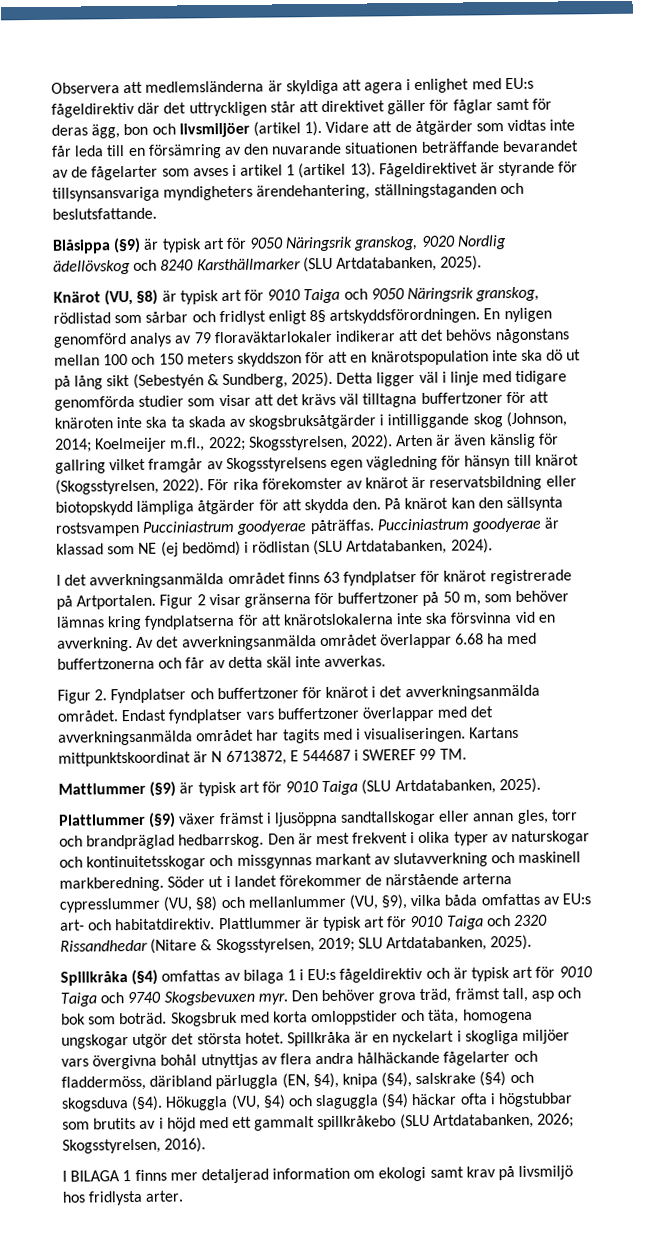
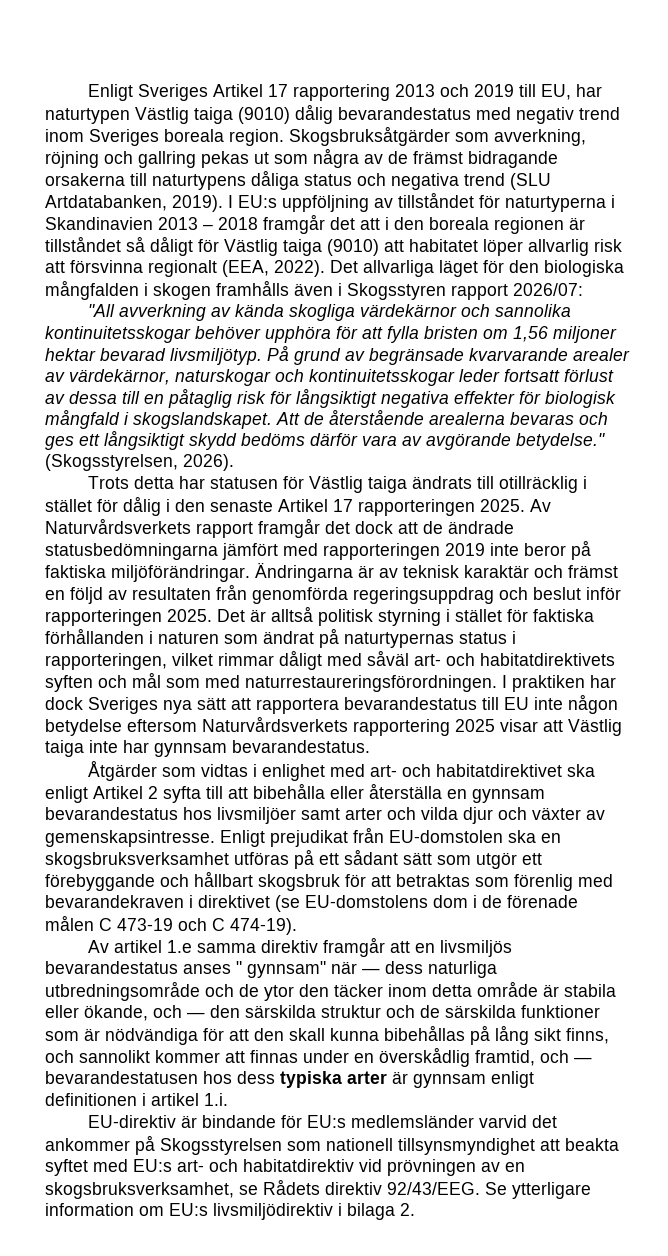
[51,77,534,95] [51,98,553,118] [51,119,576,139] [51,140,579,159] [52,161,579,181] [52,182,524,202] [52,207,157,220] [52,235,507,254] [53,255,483,275] [53,286,540,306] [53,307,552,326] [53,328,570,348] [54,349,582,367] [54,370,568,390] [54,391,550,411] [54,411,567,430] [55,433,559,453] [55,454,579,474] [55,475,577,495] [55,496,564,516] [55,517,560,537] [56,538,493,557] [56,569,572,589] [56,590,570,610] [56,611,555,631] [57,632,538,652] [57,655,387,670] [57,684,540,704] [57,706,494,724] [58,726,520,746] [58,748,467,767] [58,777,541,797] [58,809,578,828] [59,830,591,850] [59,851,582,871] [59,873,513,892] [59,893,592,913] [60,914,549,932] [60,934,533,954] [60,966,593,986] [60,987,582,1007] [61,1008,533,1027] [61,1029,571,1049] [61,1050,538,1070] [61,1071,534,1091] [61,1092,574,1112] [62,1113,575,1132] [62,1137,207,1154] [62,1165,574,1184] [62,1190,185,1206] Observera att medlemsländerna är skyldiga att agera i enlighet med EU:s fågeldirektiv där det uttryckligen står att direktivet gäller för fåglar samt för deras ägg, bon och livsmiljöer (artikel 1). Vidare att de åtgärder som vidtas inte får leda till en försämring av den nuvarande situationen beträffande bevarandet av de fågelarter som avses i artikel 1 (artikel 13). Fågeldirektivet är styrande för tillsynsansvariga myndigheters ärendehantering, ställningstaganden och beslutsfattande. // Blåsippa (§9) är typisk art för 9050 Näringsrik granskog, 9020 Nordlig ädellövskog och 8240 Karsthällmarker (SLU Artdatabanken, 2025). // Knärot (VU, §8) är typisk art för 9010 Taiga och 9050 Näringsrik granskog, rödlistad som sårbar och fridlyst enligt 8§ artskyddsförordningen. En nyligen genomförd analys av 79 floraväktarlokaler indikerar att det behövs någonstans mellan 100 och 150 meters skyddszon för att en knärotspopulation inte ska dö ut på lång sikt (Sebestyén & Sundberg, 2025). Detta ligger väl i linje med tidigare genomförda studier som visar att det krävs väl tilltagna buffertzoner för att knäroten inte ska ta skada av skogsbruksåtgärder i intilliggande skog (Johnson, 2014; Koelmeijer m.fl., 2022; Skogsstyrelsen, 2022). Arten är även känslig för gallring vilket framgår av Skogsstyrelsens egen vägledning för hänsyn till knärot (Skogsstyrelsen, 2022). För rika förekomster av knärot är reservatsbildning eller biotopskydd lämpliga åtgärder för att skydda den. På knärot kan den sällsynta rostsvampen Pucciniastrum goodyerae påträffas. Pucciniastrum goodyerae är klassad som NE (ej bedömd) i rödlistan (SLU Artdatabanken, 2024). // I det avverkningsanmälda området finns 63 fyndplatser för knärot registrerade på Artportalen. Figur 2 visar gränserna för buffertzoner på 50 m, som behöver lämnas kring fyndplatserna för att knärotslokalerna inte ska försvinna vid en avverkning. Av det avverkningsanmälda området överlappar 6.68 ha med buffertzonerna och får av detta skäl inte avverkas. // Figur 2. Fyndplatser och buffertzoner för knärot i det avverkningsanmälda området. Endast fyndplatser vars buffertzoner överlappar med det avverkningsanmälda området har tagits med i visualiseringen. Kartans mittpunktskoordinat är N 6713872, E 544687 i SWEREF 99 TM. // Mattlummer (§9) är typisk art för 9010 Taiga (SLU Artdatabanken, 2025). // Plattlummer (§9) växer främst i ljusöppna sandtallskogar eller annan gles, torr och brandpräglad hedbarrskog. Den är mest frekvent i olika typer av naturskogar och kontinuitetsskogar och missgynnas markant av slutavverkning och maskinell markberedning. Söder ut i landet förekommer de närstående arterna cypresslummer (VU, §8) och mellanlummer (VU, §9), vilka båda omfattas av EU:s art- och habitatdirektiv. Plattlummer är typisk art för 9010 Taiga och 2320 Rissandhedar (Nitare & Skogsstyrelsen, 2019; SLU Artdatabanken, 2025). // Spillkråka (§4) omfattas av bilaga 1 i EU:s fågeldirektiv och är typisk art för 9010 Taiga och 9740 Skogsbevuxen myr. Den behöver grova träd, främst tall, asp och bok som boträd. Skogsbruk med korta omloppstider och täta, homogena ungskogar utgör det största hotet. Spillkråka är en nyckelart i skogliga miljöer vars övergivna bohål utnyttjas av flera andra hålhäckande fågelarter och fladdermöss, däribland pärluggla (EN, §4), knipa (§4), salskrake (§4) och skogsduva (§4). Hökuggla (VU, §4) och slaguggla (§4) häckar ofta i högstubbar som brutits av i höjd med ett gammalt spillkråkebo (SLU Artdatabanken, 2026; Skogsstyrelsen, 2016). // I BILAGA 1 finns mer detaljerad information om ekologi samt krav på livsmiljö hos fridlysta arter. -> [88,84,603,101] [45,104,620,124] [45,126,586,146] [45,148,558,168] [45,170,551,190] [45,192,615,212] [45,214,585,234] [45,236,622,256] [45,260,624,277] [45,280,583,300] [88,304,572,321] [45,326,617,343] [45,346,630,365] [45,369,614,386] [45,389,616,408] [45,410,608,429] [45,431,605,450] [45,454,234,471] [88,476,588,493] [45,496,551,516] [45,518,514,538] [45,540,591,560] [45,562,618,582] [45,584,621,604] [45,606,594,626] [45,628,516,648] [45,650,615,670] [45,672,616,692] [45,694,618,714] [45,716,622,736] [45,740,370,757] [88,760,596,781] [45,783,545,803] [45,807,605,824] [45,827,561,847] [45,849,542,869] [45,871,613,891] [45,895,578,912] [45,915,297,935] [88,937,513,957] [45,961,497,978] [45,981,616,1001] [45,1005,600,1021] [45,1025,609,1045] [45,1047,592,1067] [45,1071,534,1088] [45,1093,228,1106] [88,1115,558,1128] [45,1135,619,1155] [45,1159,525,1176] [45,1179,591,1199] [45,1203,415,1220] Enligt Sveriges Artikel 17 rapportering 2013 och 2019 till EU, har naturtypen Västlig taiga (9010) dålig bevarandestatus med negativ trend inom Sveriges boreala region. Skogsbruksåtgärder som avverkning, röjning och gallring pekas ut som några av de främst bidragande orsakerna till naturtypens dåliga status och negativa trend (SLU Artdatabanken, 2019). I EU:s uppföljning av tillståndet för naturtyperna i Skandinavien 2013 – 2018 framgår det att i den boreala regionen är tillståndet så dåligt för Västlig taiga (9010) att habitatet löper allvarlig risk att försvinna regionalt (EEA, 2022). Det allvarliga läget för den biologiska mångfalden i skogen framhålls även i Skogsstyren rapport 2026/07: // "All avverkning av kända skogliga värdekärnor och sannolika kontinuitetsskogar behöver upphöra för att fylla bristen om 1,56 miljoner hektar bevarad livsmiljötyp. På grund av begränsade kvarvarande arealer av värdekärnor, naturskogar och kontinuitetsskogar leder fortsatt förlust av dessa till en påtaglig risk för långsiktigt negativa effekter för biologisk mångfald i skogslandskapet. Att de återstående arealerna bevaras och ges ett långsiktigt skydd bedöms därför vara av avgörande betydelse." (Skogsstyrelsen, 2026). // Trots detta har statusen för Västlig taiga ändrats till otillräcklig i stället för dålig i den senaste Artikel 17 rapporteringen 2025. Av Naturvårdsverkets rapport framgår det dock att de ändrade statusbedömningarna jämfört med rapporteringen 2019 inte beror på faktiska miljöförändringar. Ändringarna är av teknisk karaktär och främst en följd av resultaten från genomförda regeringsuppdrag och beslut inför rapporteringen 2025. Det är alltså politisk styrning i stället för faktiska förhållanden i naturen som ändrat på naturtypernas status i rapporteringen, vilket rimmar dåligt med såväl art- och habitatdirektivets syften och mål som med naturrestaureringsförordningen. I praktiken har dock Sveriges nya sätt att rapportera bevarandestatus till EU inte någon betydelse eftersom Naturvårdsverkets rapportering 2025 visar att Västlig taiga inte har gynnsam bevarandestatus. // Åtgärder som vidtas i enlighet med art- och habitatdirektivet ska enligt Artikel 2 syfta till att bibehålla eller återställa en gynnsam bevarandestatus hos livsmiljöer samt arter och vilda djur och växter av gemenskapsintresse. Enligt prejudikat från EU-domstolen ska en skogsbruksverksamhet utföras på ett sådant sätt som utgör ett förebyggande och hållbart skogsbruk för att betraktas som förenlig med bevarandekraven i direktivet (se EU-domstolens dom i de förenade målen C 473-19 och C 474-19). // Av artikel 1.e samma direktiv framgår att en livsmiljös bevarandestatus anses " gynnsam" när — dess naturliga utbredningsområde och de ytor den täcker inom detta område är stabila eller ökande, och — den särskilda struktur och de särskilda funktioner som är nödvändiga för att den skall kunna bibehållas på lång sikt finns, och sannolikt kommer att finnas under en överskådlig framtid, och — bevarandestatusen hos dess typiska arter är gynnsam enligt definitionen i artikel 1.i. // EU-direktiv är bindande för EU:s medlemsländer varvid det ankommer på Skogsstyrelsen som nationell tillsynsmyndighet att beakta syftet med EU:s art- och habitatdirektiv vid prövningen av en skogsbruksverksamhet, se Rådets direktiv 92/43/EEG. Se ytterligare information om EU:s livsmiljödirektiv i bilaga 2.

